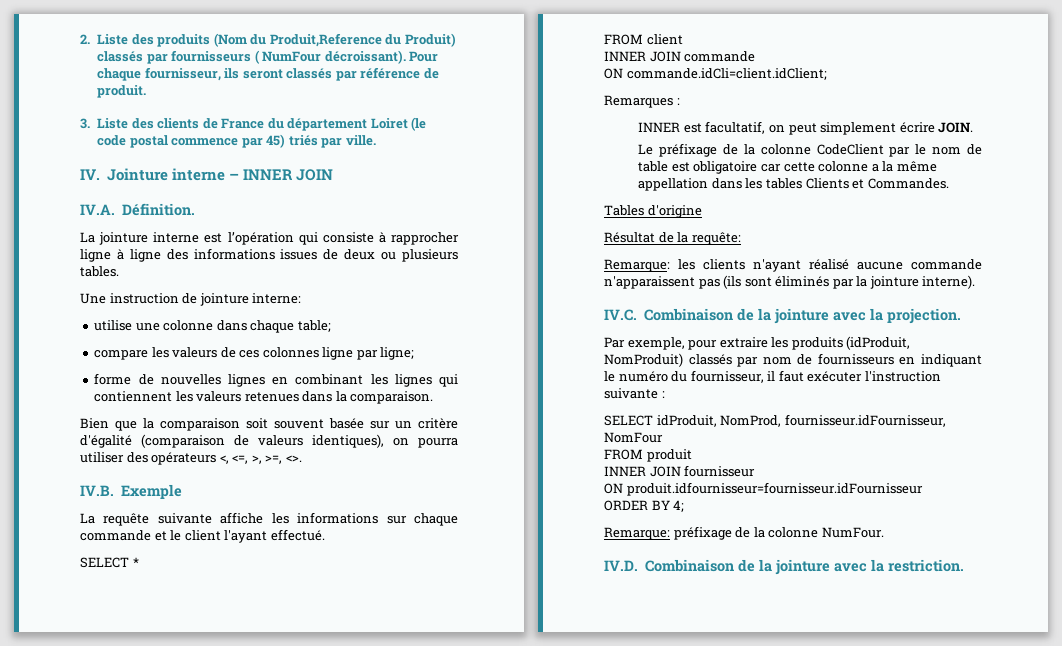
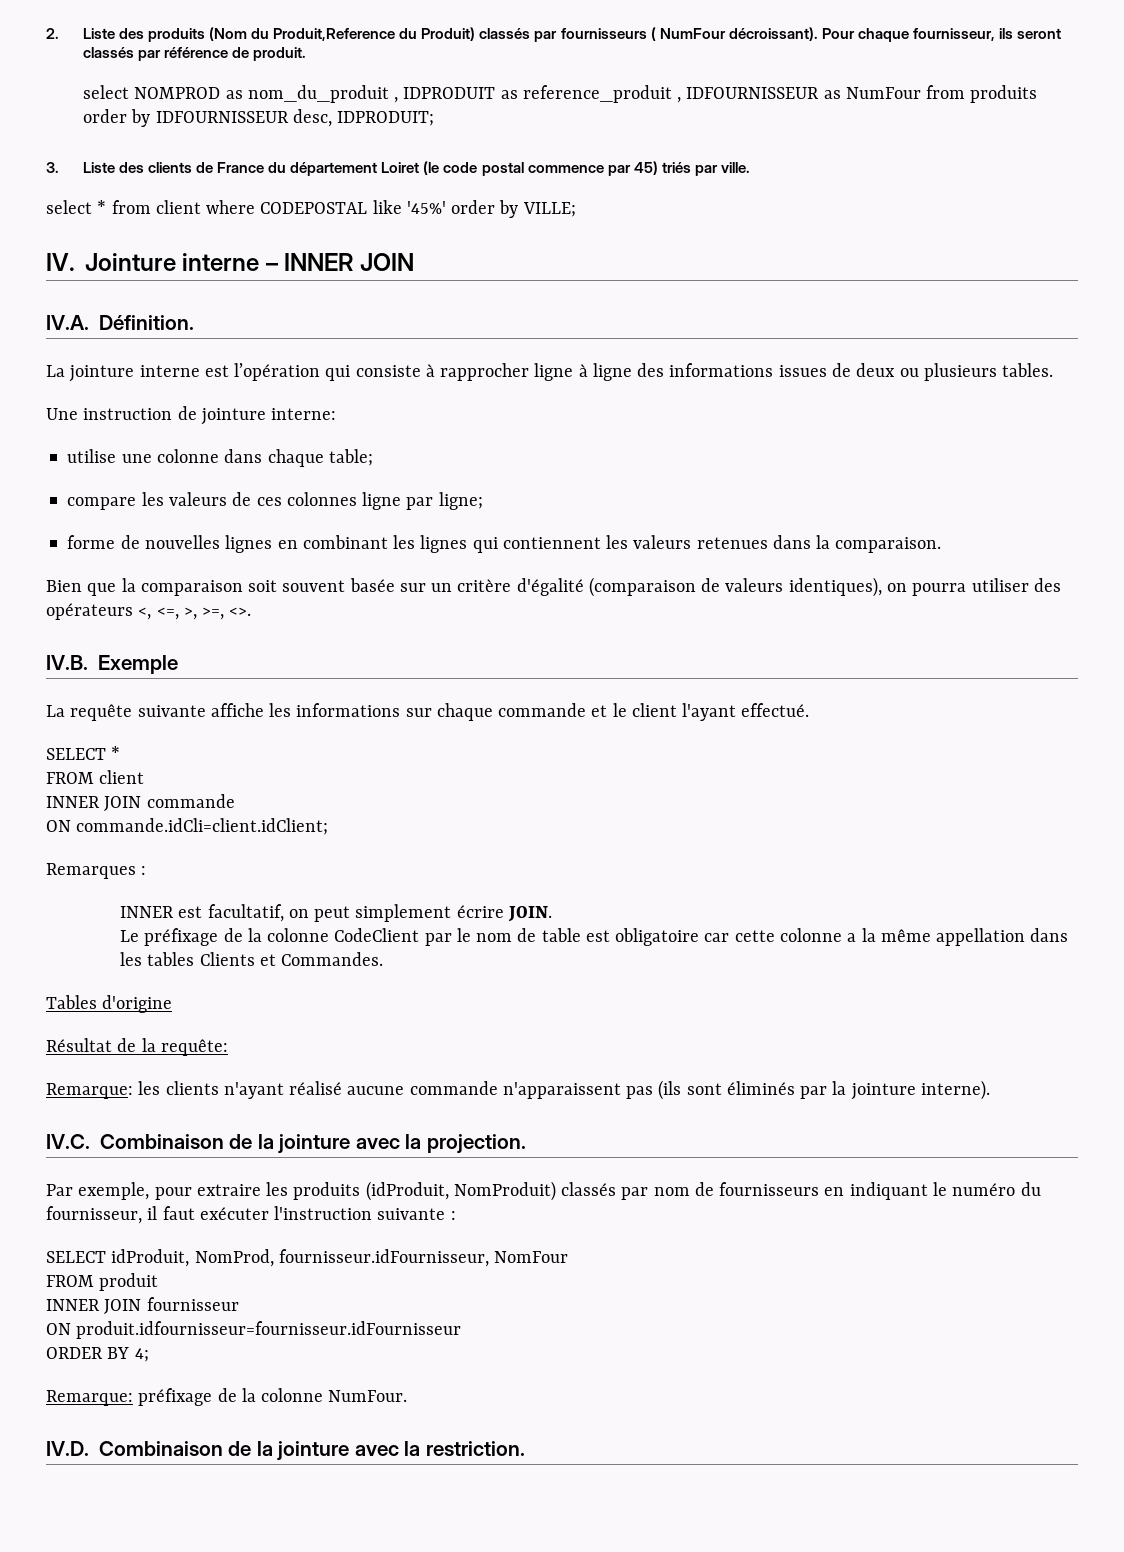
(147, 91) none -> [83,85,1038,103] [83,109,435,127] // select NOMPROD as nom_du_produit , IDPRODUIT as reference_produit , IDFOURNISSEUR as NumFour from produits order by IDFOURNISSEUR desc, IDPRODUIT;
(376, 140) none -> [46,200,576,218] // select * from client where CODEPOSTAL like '45%' order by VILLE;

